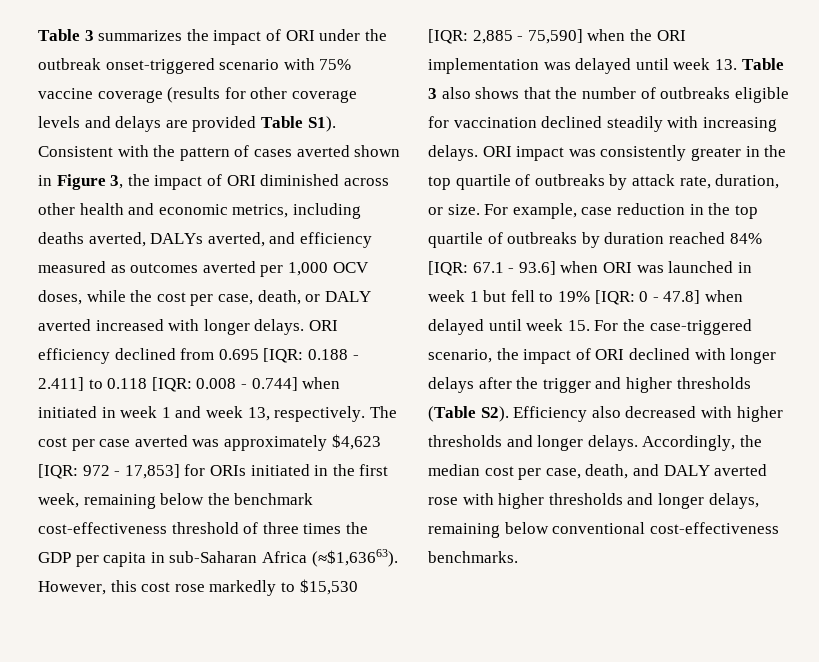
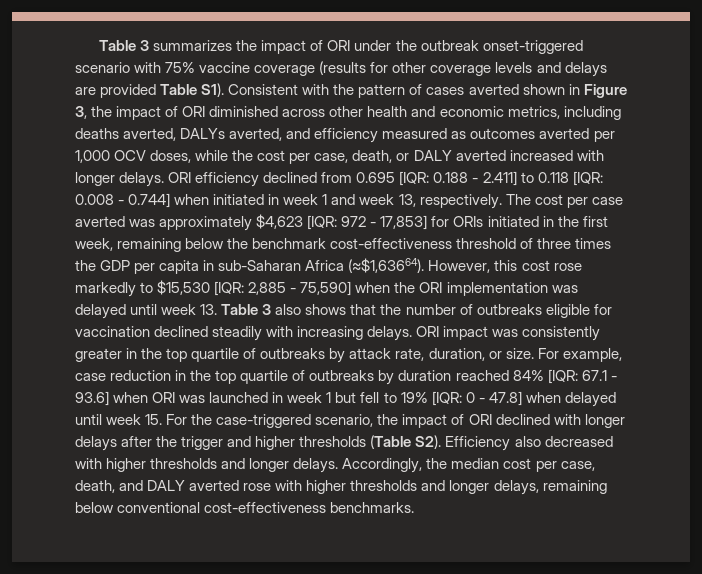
[311,549,398,567] (≈$1,63663). -> [348,258,425,273] (≈$1,63664).

